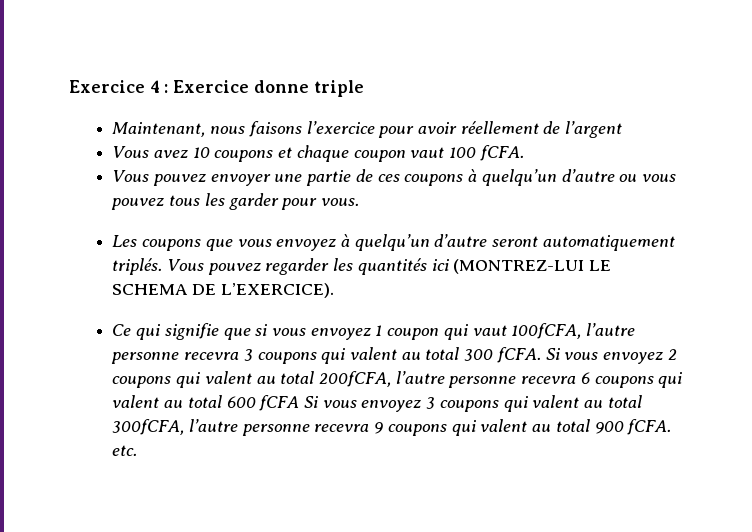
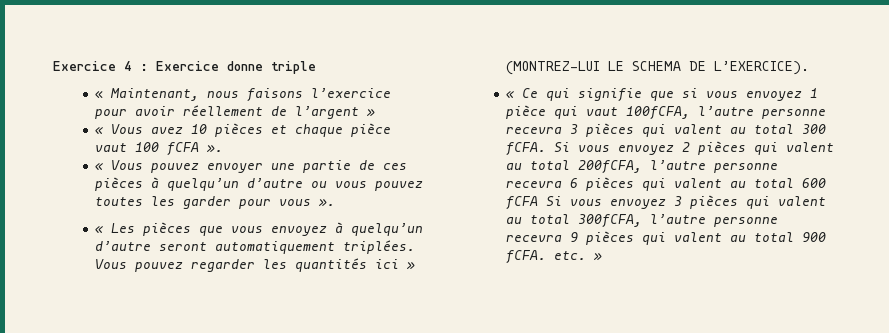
(364, 88) none -> [95,91,104,99] «
(623, 129) // -> [366,109,376,117] [95,127,105,135] » // «
[214,150,274,162] coupons -> [215,123,264,137] pièces
[353,150,406,162] coupon -> [351,123,392,137] pièce
[479,145,524,161] fCFA. // -> [167,142,224,156] [95,163,105,171] fCFA ». // «
[404,174,464,186] coupons -> [95,177,144,191] pièces
[169,195,201,206] tous -> [95,197,144,206] toutes
[320,198,359,206] [112,235,202,251] vous. // Les coupons -> [279,199,336,207] [95,222,192,236] vous ». // « Les pièces
[112,258,163,275] triplés. -> [343,240,416,254] triplées.
(449, 265) none -> [406,262,416,270] »
(334, 290) none -> [506,91,516,99] «
[387,328,440,340] coupon -> [506,105,547,119] pièce
[257,352,317,364] coupons -> [586,123,635,137] pièces
[112,376,172,388] coupons -> [698,141,747,155] pièces
[594,376,654,388] coupons -> [586,177,635,191] pièces
[439,400,499,412] coupons -> [690,195,739,209] pièces
[387,424,447,436] coupons -> [586,231,635,245] pièces
(138, 450) none -> [593,253,603,261] »

